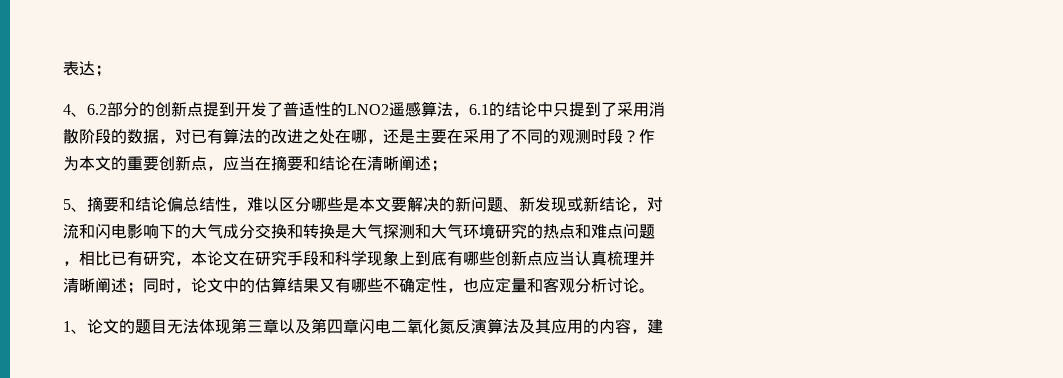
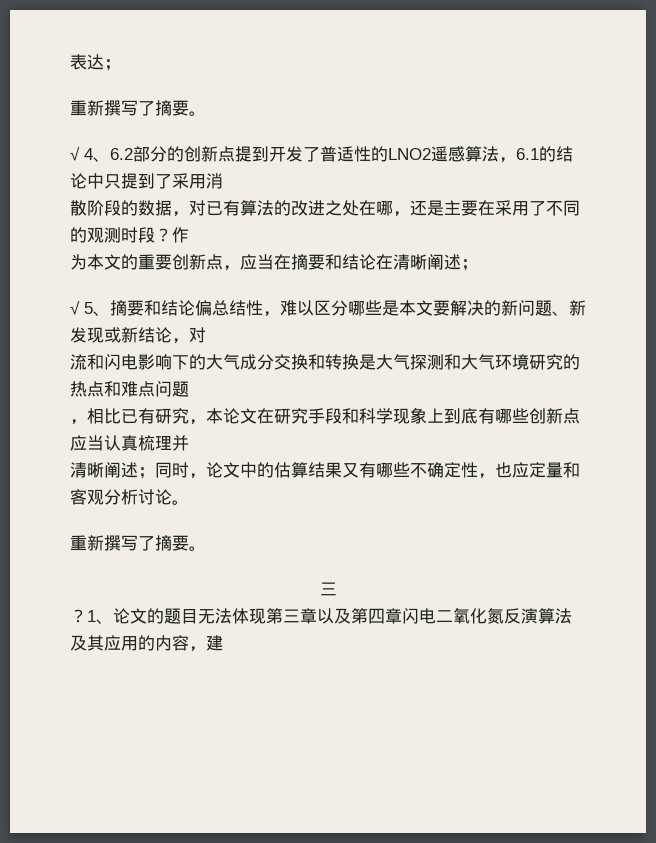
(111, 71) none -> [70,100,206,116] [70,147,80,161] 重新撰写了摘要。 // √
(447, 166) none -> [70,301,80,315] √
(655, 290) none -> [70,535,206,551] [319,582,337,596] [70,609,87,623] 重新撰写了摘要。 // 三 // ？

